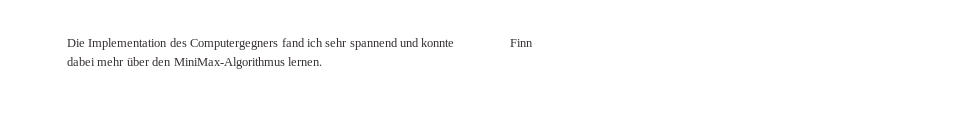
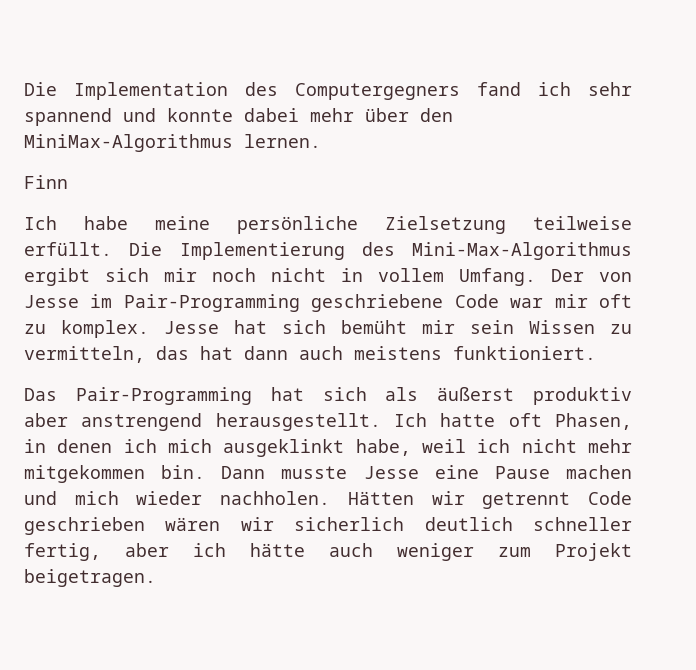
(533, 43) none -> [24,216,632,234] [24,242,632,260] [24,268,632,286] [24,294,633,312] [24,320,632,338] [24,346,596,363] [24,387,632,405] [24,413,632,431] [24,439,632,457] [24,465,632,483] [24,491,632,509] [24,517,632,535] [24,543,632,561] [24,569,156,587] // Ich habe meine persönliche Zielsetzung teilweise erfüllt. Die Implementierung des Mini-Max-Algorithmus ergibt sich mir noch nicht in vollem Umfang. Der von Jesse im Pair-Programming geschriebene Code war mir oft zu komplex. Jesse hat sich bemüht mir sein Wissen zu vermitteln, das hat dann auch meistens funktioniert. // Das Pair-Programming hat sich als äußerst produktiv aber anstrengend herausgestellt. Ich hatte oft Phasen, in denen ich mich ausgeklinkt habe, weil ich nicht mehr mitgekommen bin. Dann musste Jesse eine Pause machen und mich wieder nachholen. Hätten wir getrennt Code geschrieben wären wir sicherlich deutlich schneller fertig, aber ich hätte auch weniger zum Projekt beigetragen.

